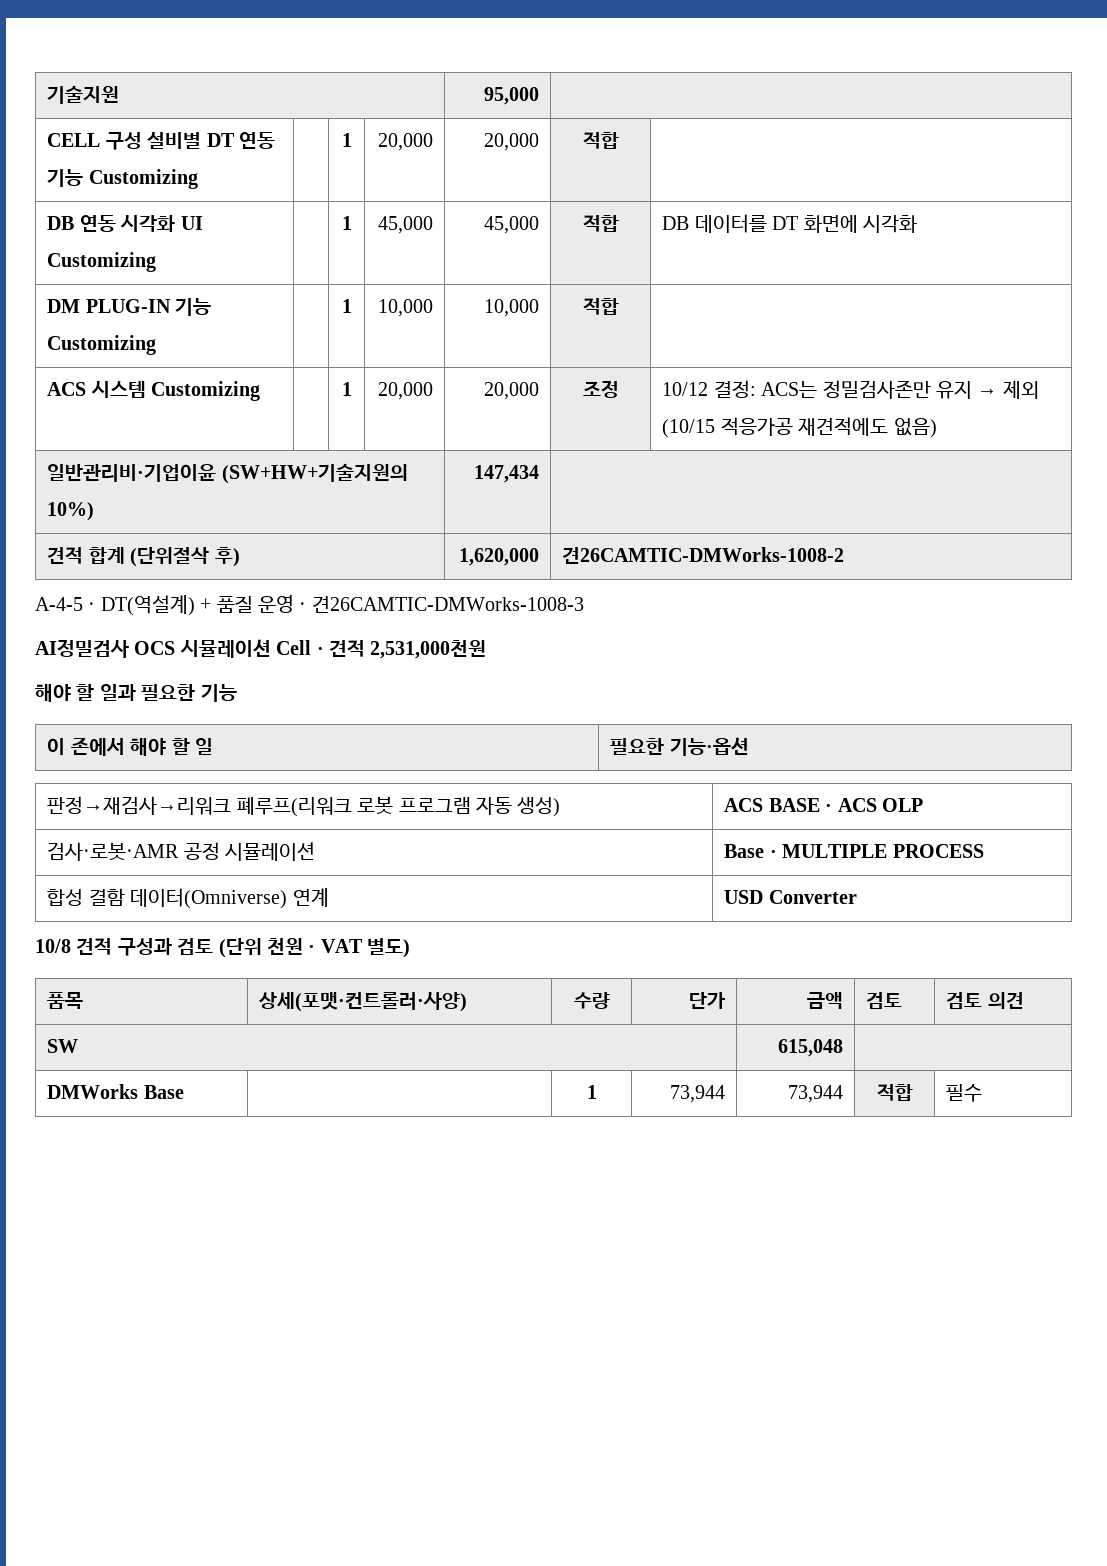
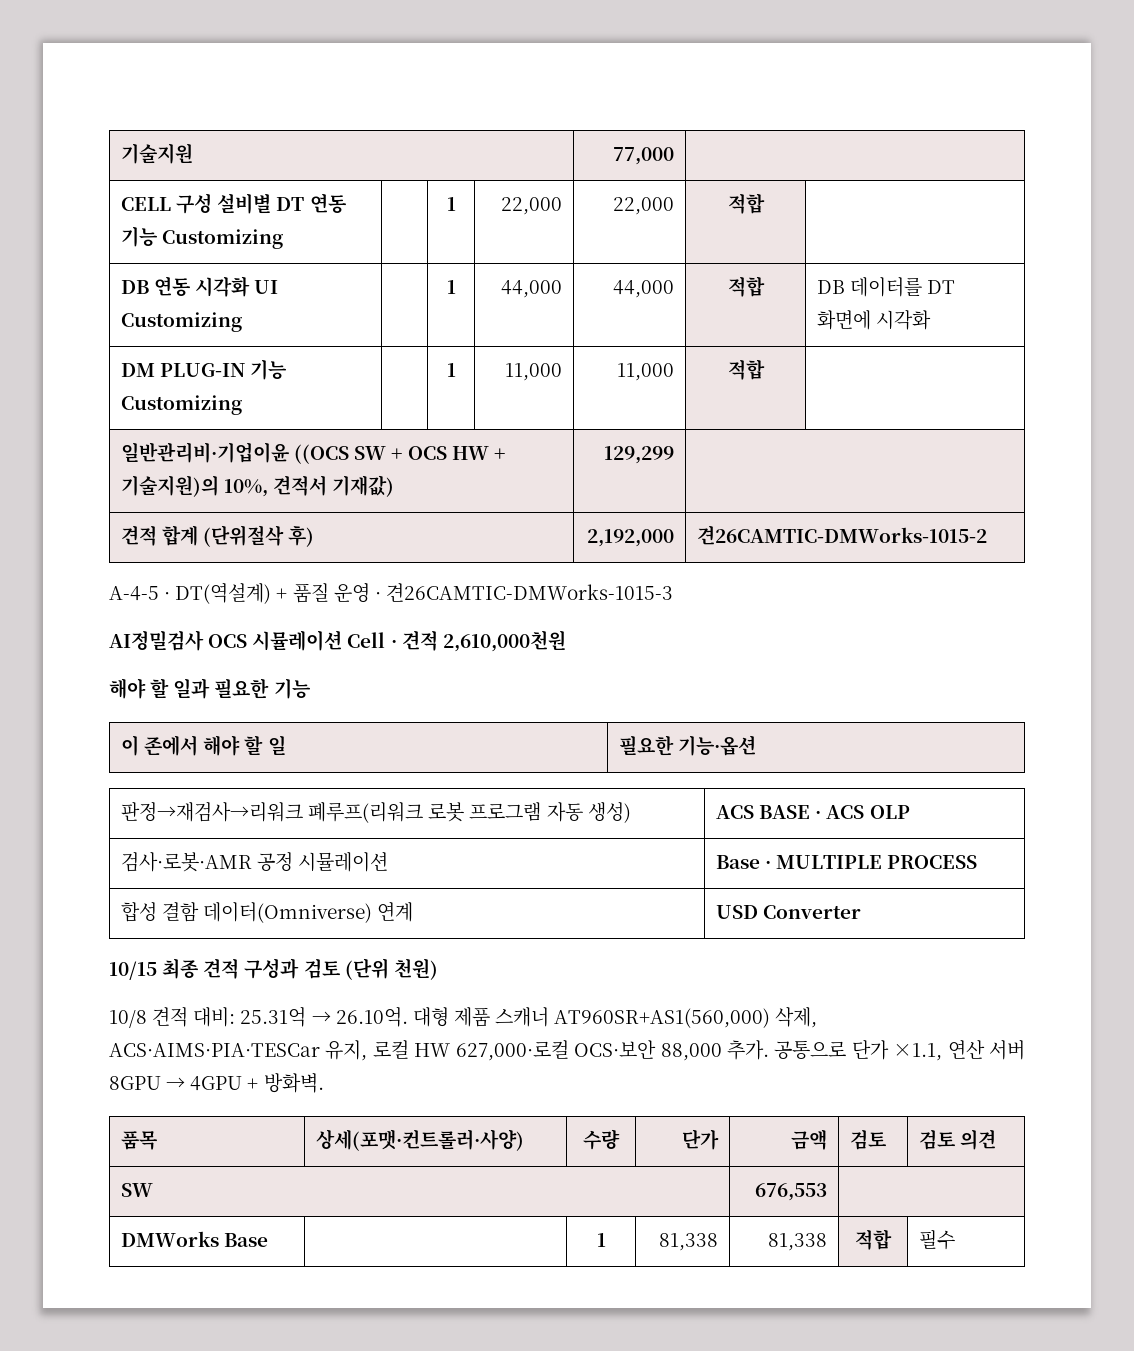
[483,87,539,105] 95,000 -> [612,147,674,165] 77,000
[377,133,433,151] [483,133,539,151] 20,000 | 20,000 -> [500,197,562,215] [612,197,674,215] 22,000 | 22,000
[377,216,433,234] [483,216,539,234] 45,000 | 45,000 -> [500,280,562,298] [612,280,674,298] 44,000 | 44,000
[377,299,433,317] [483,299,539,317] [582,298,619,315] [47,381,261,401] [341,382,352,396] [377,382,433,400] [483,382,539,400] [582,380,619,398] [662,380,1039,399] [662,417,937,438] [47,463,408,484] [47,502,95,521] [473,465,539,483] 10,000 | 10,000 | 적합 | // ACS 시스템 Customizing | | 1 | 20,000 | 20,000 | 조정 | 10/12 결정: ACS는 정밀검사존만 유지 → 제외 (10/15 적응가공 재견적에도 없음) // 일반관리비·기업이윤 (SW+HW+기술지원의 10%) | 147,434 -> [504,363,562,381] [616,363,674,381] [727,359,765,380] [121,442,505,464] [121,475,395,497] [603,446,674,464] 11,000 | 11,000 | 적합 | // 일반관리비·기업이윤 ((OCS SW + OCS HW + 기술지원)의 10%, 견적서 기재값) | 129,299
[458,548,539,566] [562,547,845,564] 1,620,000 | 견26CAMTIC-DMWorks-1008-2 -> [586,529,674,547] [697,525,988,545] 2,192,000 | 견26CAMTIC-DMWorks-1015-2
[311,596,584,613] 견26CAMTIC-DMWorks-1008-3 -> [385,583,673,602] 견26CAMTIC-DMWorks-1015-3
[370,640,487,659] 2,531,000천원 -> [442,630,566,652] 2,610,000천원
[35,939,71,953] 10/8 -> [109,958,200,980] 10/15 최종
[267,938,411,958] 천원 · VAT 별도) -> [393,958,438,980] [109,1006,818,1028] [109,1040,1025,1061] [109,1073,324,1093] 천원) // 10/8 견적 대비: 25.31억 → 26.10억. 대형 제품 스캐너 AT960SR+AS1(560,000) 삭제, ACS·AIMS·PIA·TESCar 유지, 로컬 HW 627,000·로컬 OCS·보안 88,000 추가. 공통으로 단가 ×1.1, 연산 서버 8GPU → 4GPU + 방화벽.
[777,1039,843,1057] 615,048 -> [754,1183,827,1201] 676,553
[669,1085,725,1103] [787,1085,843,1103] 73,944 | 73,944 -> [658,1233,718,1251] [767,1233,827,1251] 81,338 | 81,338

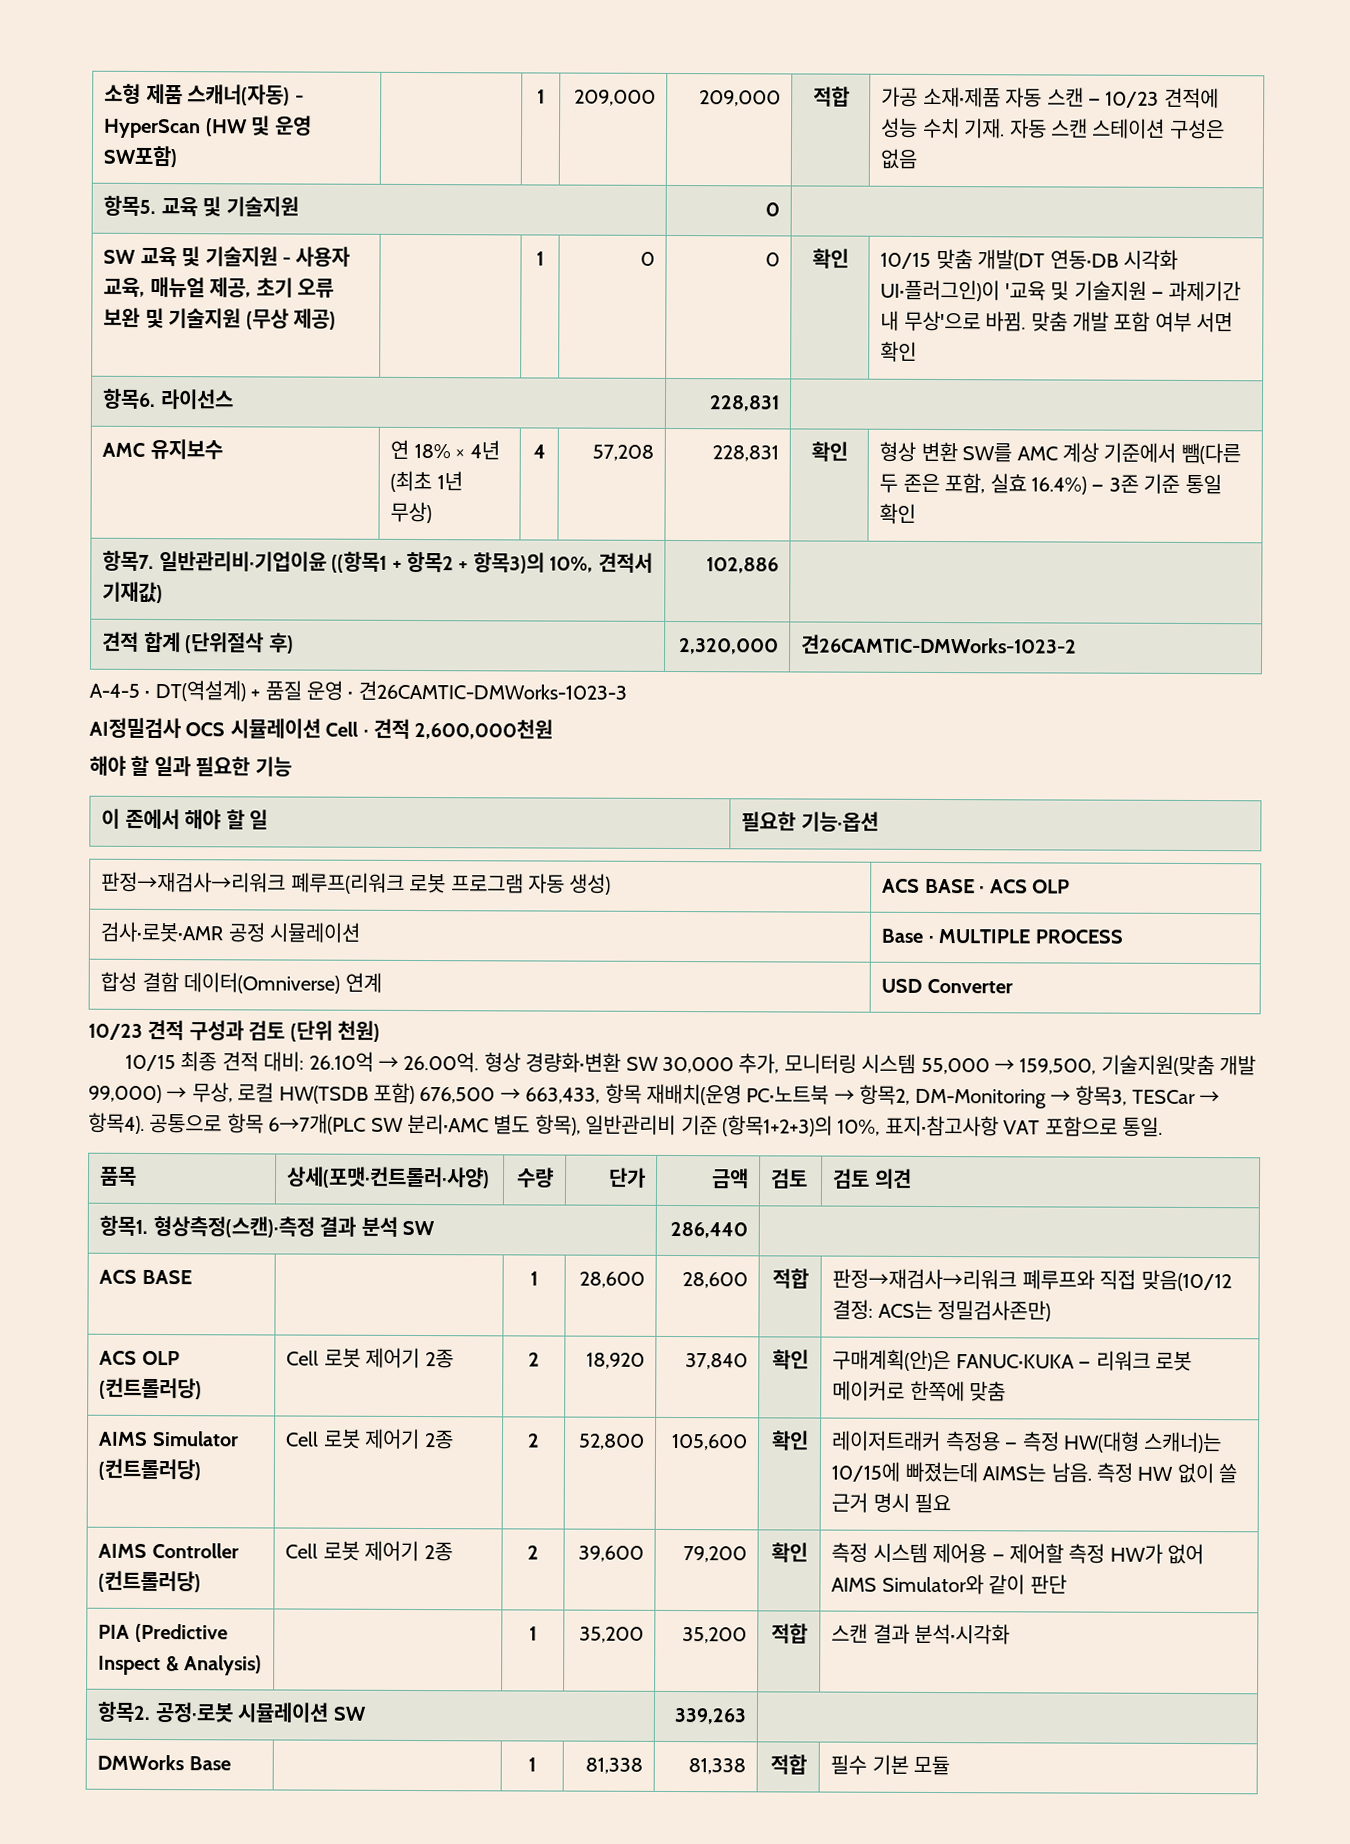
[121,143,194,164] [612,147,674,165] [121,193,347,214] [121,226,284,249] [446,197,456,211] [500,197,562,215] [612,197,674,215] [727,193,765,214] [121,276,279,297] [121,312,243,332] [446,280,456,294] [500,280,562,298] [612,280,674,298] [727,276,765,297] [817,277,956,297] [817,310,932,330] [121,359,288,380] [121,395,243,415] [446,363,456,377] [504,363,562,381] [616,363,674,381] [727,359,765,380] [121,442,505,464] [121,475,220,497] 기술지원 | 77,000 | // CELL 구성 설비별 DT 연동 기능 Customizing | | 1 | 22,000 | 22,000 | 적합 | // DB 연동 시각화 UI Customizing | | 1 | 44,000 | 44,000 | 적합 | DB 데이터를 DT 화면에 시각화 // DM PLUG-IN 기능 Customizing | | 1 | 11,000 | 11,000 | 적합 | // 일반관리비·기업이윤 ((OCS SW + OCS HW + 기술지원)의 -> [104,83,304,106] [104,115,312,139] [103,145,178,168] [537,89,545,104] [573,89,656,106] [698,90,781,107] [812,86,850,107] [881,86,1219,109] [881,117,1225,140] [880,148,918,169] [103,195,299,217] [764,202,780,217] [103,245,351,267] [103,276,335,298] [103,307,337,330] [536,251,544,266] [639,251,655,266] [764,252,780,267] [811,248,849,269] [880,248,1179,271] [880,279,1242,302] [880,310,1234,333] [880,341,918,362] [102,388,234,410] [708,395,780,412] [102,438,223,460] [390,439,500,460] [390,470,463,493] [390,501,433,524] [532,444,546,459] [591,444,654,461] [711,445,779,462] [810,441,848,462] [879,441,1241,465] [879,473,1222,495] [879,503,917,524] [102,550,545,574] 소형 제품 스캐너(자동) - HyperScan (HW 및 운영 SW포함) | | 1 | 209,000 | 209,000 | 적합 | 가공 소재·제품 자동 스캔 — 10/23 견적에 성능 수치 기재. 자동 스캔 스테이션 구성은 없음 // 항목5. 교육 및 기술지원 | 0 | // SW 교육 및 기술지원 - 사용자 교육, 매뉴얼 제공, 초기 오류 보완 및 기술지원 (무상 제공) | | 1 | 0 | 0 | 확인 | 10/15 맞춤 개발(DT 연동·DB 시각화 UI·플러그인)이 '교육 및 기술지원 — 과제기간 내 무상'으로 바뀜. 맞춤 개발 포함 여부 서면 확인 // 항목6. 라이선스 | 228,831 | // AMC 유지보수 | 연 18% × 4년 (최초 1년 무상) | 4 | 57,208 | 228,831 | 확인 | 형상 변환 SW를 AMC 계상 기준에서 뺌(다른 두 존은 포함, 실효 16.4%) — 3존 기준 통일 확인 // 항목7. 일반관리비·기업이윤 ((항목1 + 항목2 + 항목3)의
[603,446,674,464] 129,299 -> [705,557,779,574] 102,886
[586,529,674,547] [697,525,988,545] 2,192,000 | 견26CAMTIC-DMWorks-1015-2 -> [678,638,779,655] [801,634,1078,656] 2,320,000 | 견26CAMTIC-DMWorks-1023-2
[385,583,673,602] 견26CAMTIC-DMWorks-1015-3 -> [357,680,627,701] 견26CAMTIC-DMWorks-1023-3
[442,630,566,652] 2,610,000천원 -> [414,718,554,740] 2,600,000천원
[109,958,200,980] 10/15 최종 -> [88,1023,143,1040] 10/23
[109,1006,818,1028] [109,1040,1025,1061] [109,1073,324,1093] 10/8 견적 대비: 25.31억 → 26.10억. 대형 제품 스캐너 AT960SR+AS1(560,000) 삭제, ACS·AIMS·PIA·TESCar 유지, 로컬 HW 627,000·로컬 OCS·보안 88,000 추가. 공통으로 단가 ×1.1, 연산 서버 8GPU → 4GPU + 방화벽. -> [125,1051,1257,1077] [88,1082,1221,1109] [88,1112,1163,1137] 10/15 최종 견적 대비: 26.10억 → 26.00억. 형상 경량화·변환 SW 30,000 추가, 모니터링 시스템 55,000 → 159,500, 기술지원(맞춤 개발 99,000) → 무상, 로컬 HW(TSDB 포함) 676,500 → 663,433, 항목 재배치(운영 PC·노트북 → 항목2, DM-Monitoring → 항목3, TESCar → 항목4). 공통으로 항목 6→7개(PLC SW 분리·AMC 별도 항목), 일반관리비 기준 (항목1+2+3)의 10%, 표지·참고사항 VAT 포함으로 통일.
[121,1183,154,1197] [754,1183,827,1201] SW | 676,553 -> [99,1215,436,1238] [669,1221,748,1239] [99,1269,192,1285] [530,1271,538,1286] [578,1271,645,1288] [681,1272,748,1289] [771,1268,809,1289] [832,1268,1232,1292] [832,1299,1052,1322] [99,1350,180,1366] [99,1377,203,1400] [286,1347,454,1369] [528,1352,540,1367] [585,1352,645,1369] [684,1353,748,1370] [771,1349,809,1370] [832,1349,1193,1372] [832,1380,1007,1402] [98,1430,239,1447] [98,1458,202,1481] [285,1428,454,1450] [527,1433,540,1448] [577,1433,645,1450] [670,1433,748,1451] [770,1430,809,1451] [831,1430,1223,1454] [831,1461,1238,1484] [831,1492,952,1514] [98,1542,239,1559] [98,1570,202,1593] [285,1540,453,1562] [527,1545,539,1560] [577,1545,644,1562] [682,1546,747,1563] [770,1542,808,1563] [831,1542,1205,1565] [831,1573,1067,1595] [98,1623,228,1643] [98,1655,263,1676] [529,1626,537,1641] [578,1626,644,1643] [681,1627,747,1644] [770,1623,808,1644] [831,1623,1011,1645] [97,1701,366,1723] [673,1708,746,1725] 항목1. 형상측정(스캔)·측정 결과 분석 SW | 286,440 | // ACS BASE | | 1 | 28,600 | 28,600 | 적합 | 판정→재검사→리워크 폐루프와 직접 맞음(10/12 결정: ACS는 정밀검사존만) // ACS OLP (컨트롤러당) | Cell 로봇 제어기 2종 | 2 | 18,920 | 37,840 | 확인 | 구매계획(안)은 FANUC·KUKA — 리워크 로봇 메이커로 한쪽에 맞춤 // AIMS Simulator (컨트롤러당) | Cell 로봇 제어기 2종 | 2 | 52,800 | 105,600 | 확인 | 레이저트래커 측정용 — 측정 HW(대형 스캐너)는 10/15에 빠졌는데 AIMS는 남음. 측정 HW 없이 쓸 근거 명시 필요 // AIMS Controller (컨트롤러당) | Cell 로봇 제어기 2종 | 2 | 39,600 | 79,200 | 확인 | 측정 시스템 제어용 — 제어할 측정 HW가 없어 AIMS Simulator와 같이 판단 // PIA (Predictive Inspect & Analysis) | | 1 | 35,200 | 35,200 | 적합 | 스캔 결과 분석·시각화 // 항목2. 공정·로봇 시뮬레이션 SW | 339,263
(956, 1239) none -> [871,1754,951,1776] 기본 모듈

